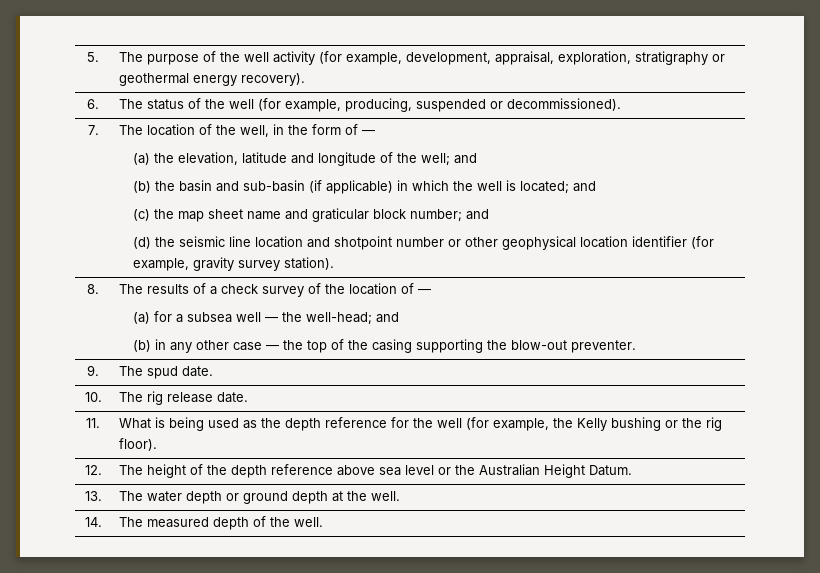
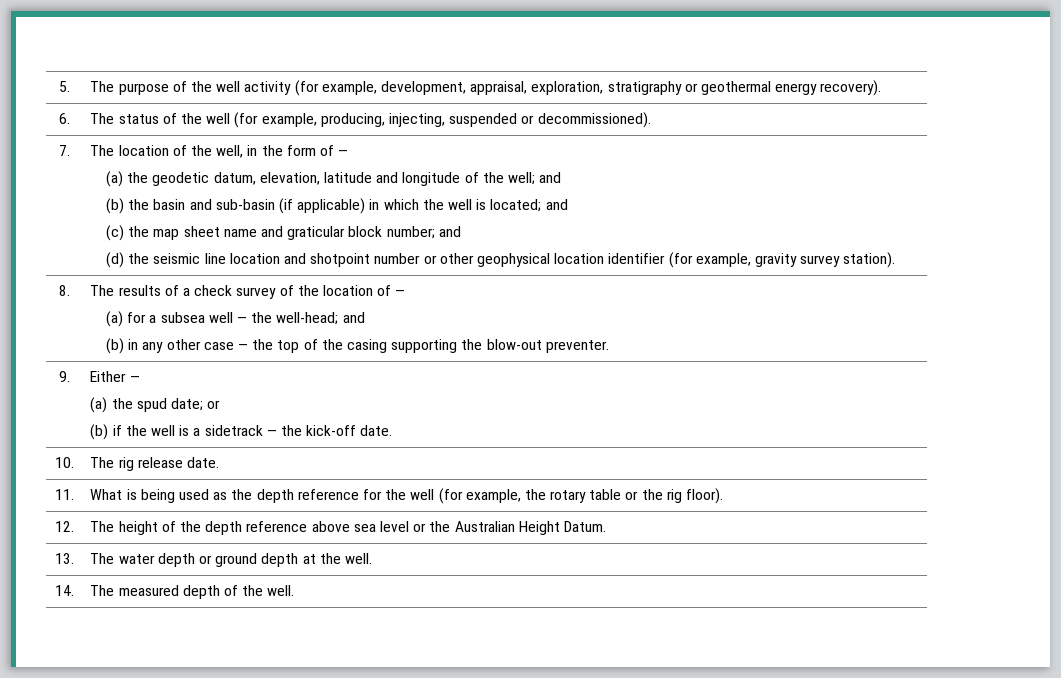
(412, 105) none -> [388,113,445,127] injecting,
(175, 158) none -> [152,172,256,186] geodetic datum,
[118,366,178,379] The spud -> [90,371,140,382] [90,397,221,413] [90,424,357,440] Either — // (a) the spud date; or // (b) if the well is a sidetrack — the kick-off
[576,417,661,431] Kelly bushing -> [550,489,622,503] rotary table

